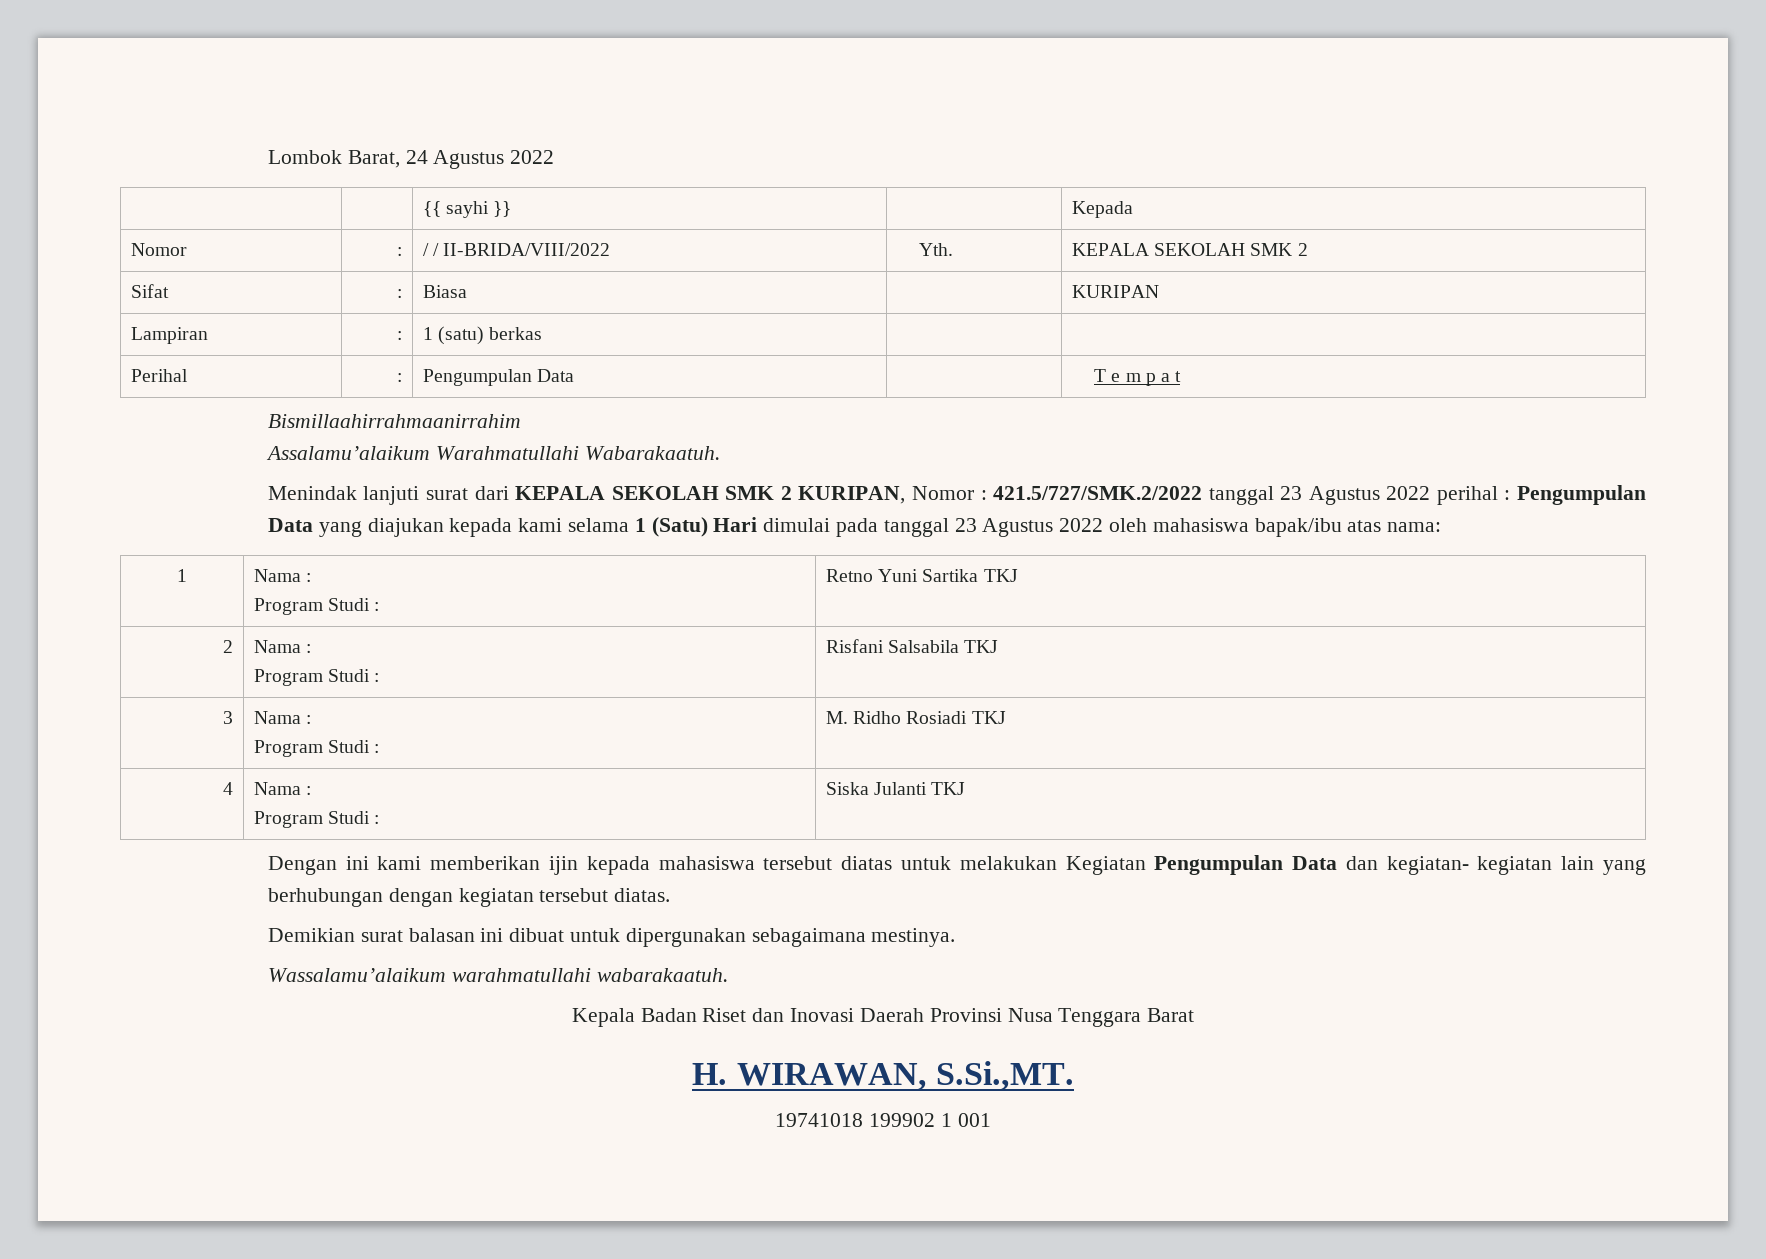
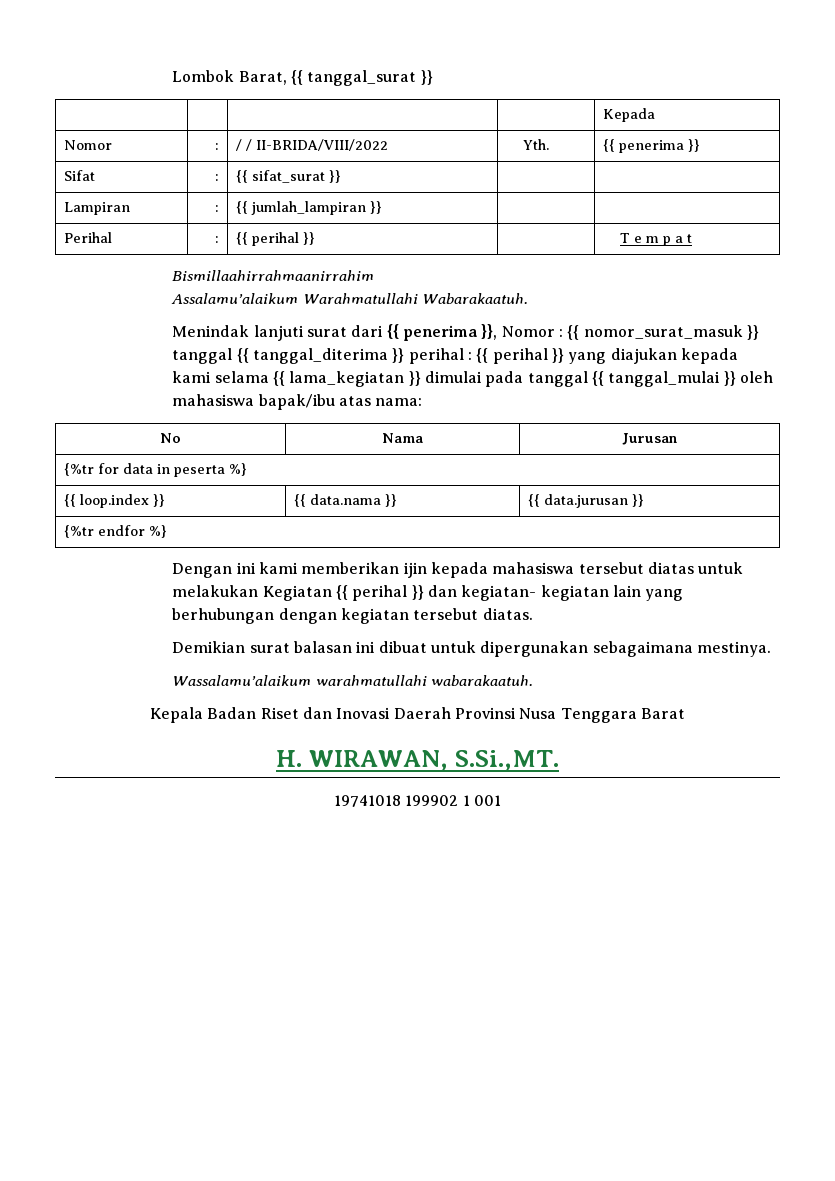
[405,150,555,169] [422,201,512,218] 24 Agustus 2022 // | | {{ sayhi }} -> [291,70,433,86] {{ tanggal_surat }} // | |
[1071,243,1308,256] KEPALA SEKOLAH SMK 2 -> [602,139,700,153] {{ penerima }}
[422,285,467,298] [1071,285,1159,298] Biasa | | KURIPAN -> [235,170,341,183] {{ sifat_surat }} | |
[422,326,543,345] 1 (satu) berkas -> [235,201,382,215] {{ jumlah_lampiran }}
[422,369,575,386] Pengumpulan Data -> [235,232,315,246] {{ perihal }}
[515,485,1646,505] [267,518,313,532] KEPALA SEKOLAH SMK 2 KURIPAN, Nomor : 421.5/727/SMK.2/2022 tanggal 23 Agustus 2022 perihal : Pengumpulan Data -> [386,324,759,341] [172,348,564,364] {{ penerima }}, Nomor : {{ nomor_surat_masuk }} tanggal {{ tanggal_diterima }} perihal : {{ perihal }}
[634,517,1104,537] 1 (Satu) Hari dimulai pada tanggal 23 Agustus 2022 -> [273,371,736,387] {{ lama_kegiatan }} dimulai pada tanggal {{ tanggal_mulai }}
[177,569,187,582] [253,569,312,582] [253,598,380,615] [825,569,1018,582] [223,640,234,653] [253,640,312,653] [253,669,380,686] [825,639,999,653] [223,711,234,724] [253,711,312,724] [253,740,380,757] [825,711,1006,724] [223,782,234,795] [253,782,312,795] [253,811,380,828] [825,782,966,795] 1 | Nama : // Program Studi : | Retno Yuni Sartika TKJ // 2 | Nama : // Program Studi : | Risfani Salsabila TKJ // 3 | Nama : // Program Studi : | M. Ridho Rosiadi TKJ // 4 | Nama : // Program Studi : | Siska Julanti TKJ -> [160,433,181,443] [382,433,423,443] [622,433,677,445] [63,463,247,477] [63,494,165,508] [293,494,397,507] [527,494,644,508] [63,525,167,538] No | Nama | Jurusan // {%tr for data in peserta %} // {{ loop.index }} | {{ data.nama }} | {{ data.jurusan }} // {%tr endfor %}
[1154,855,1338,875] Pengumpulan Data -> [336,585,424,601] {{ perihal }}

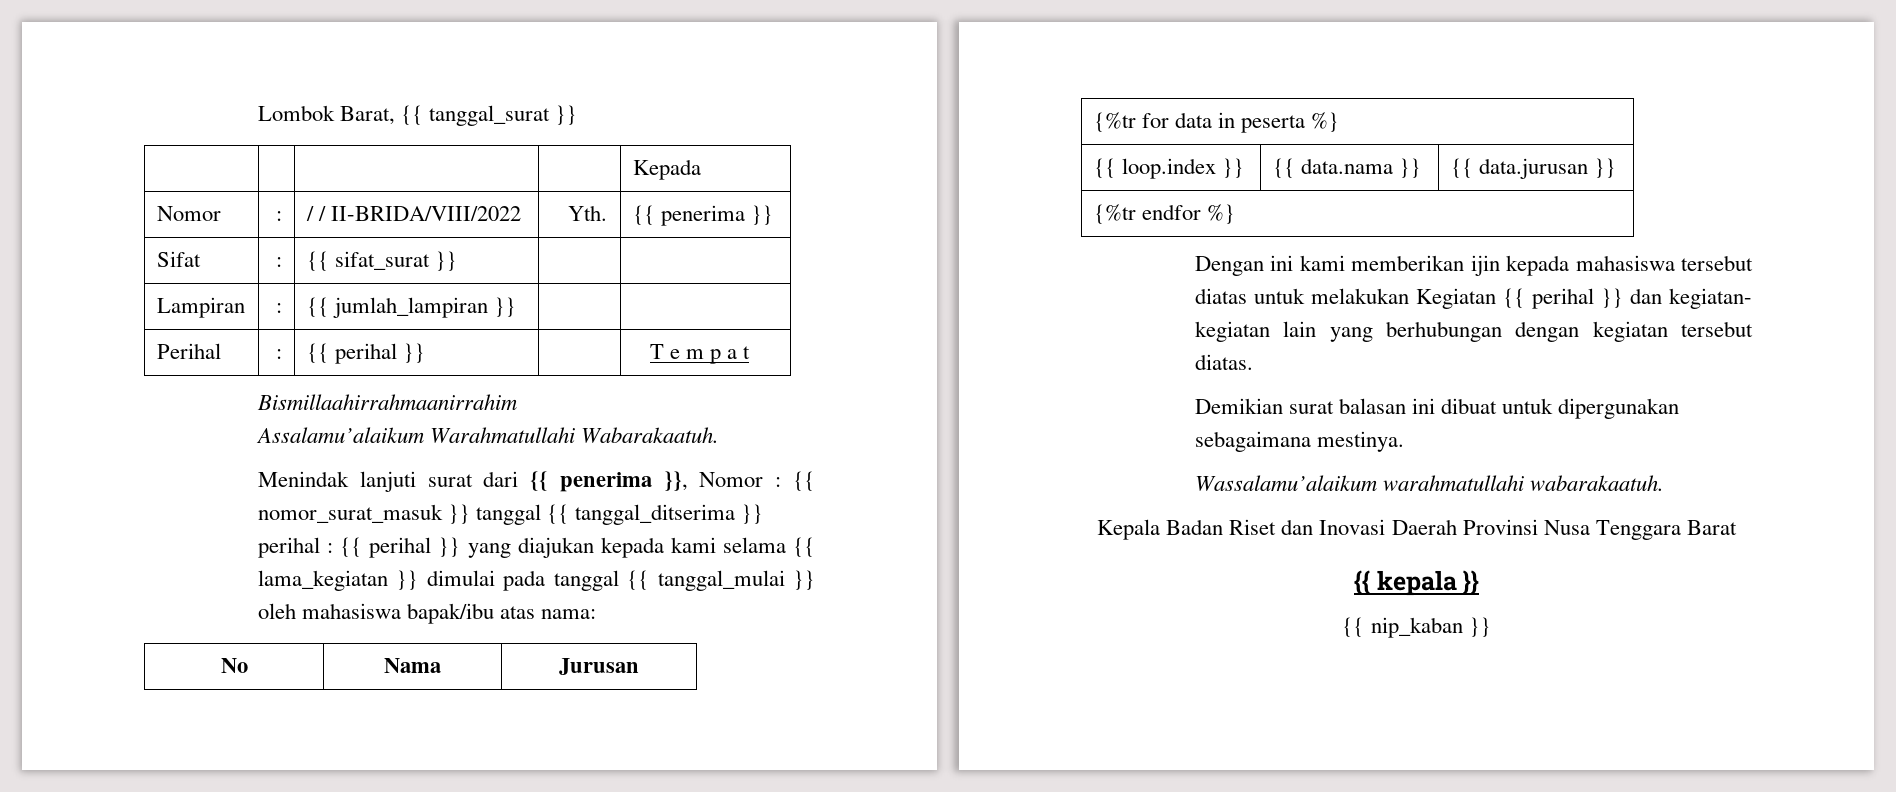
[253,348,389,364] tanggal_diterima -> [575,504,736,525] tanggal_ditserima
[276,750,559,771] [334,795,501,807] H. WIRAWAN, S.Si.,MT. // 19741018 199902 1 001 -> [1353,570,1480,596] [1342,617,1491,638] {{ kepala }} // {{ nip_kaban }}

